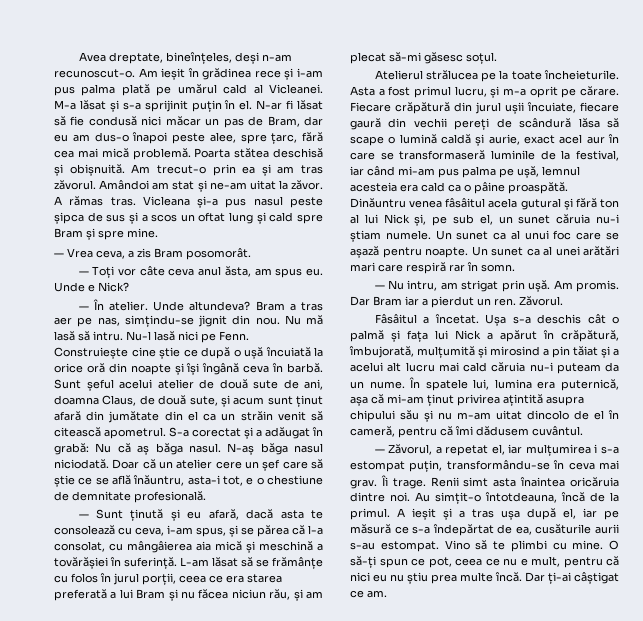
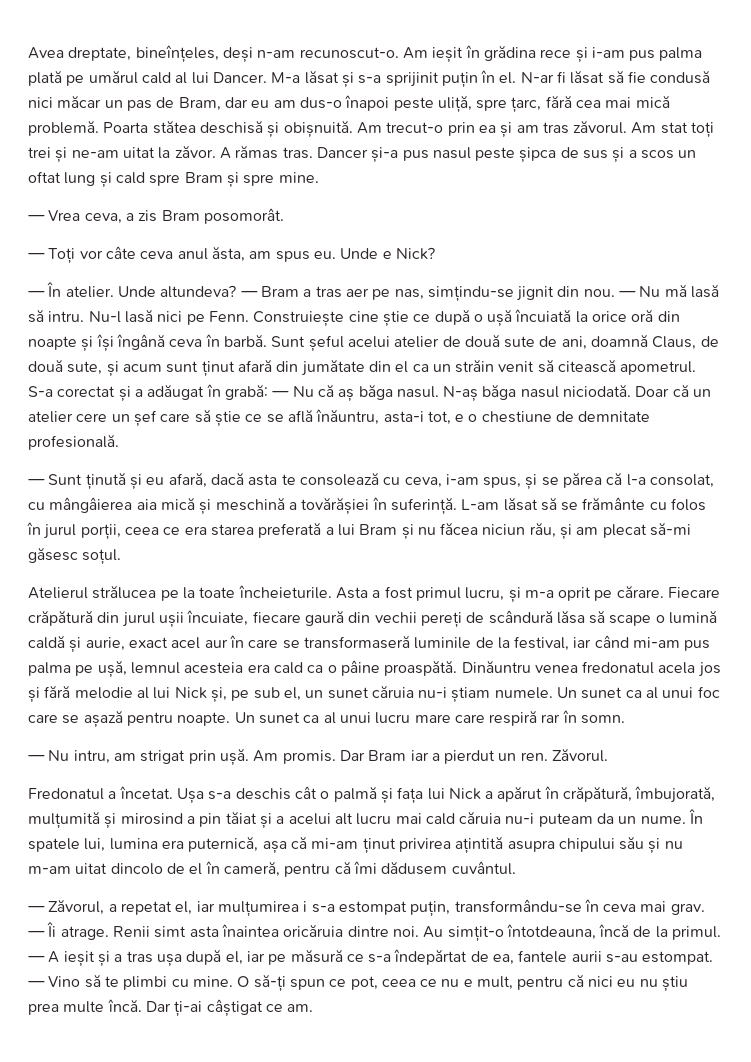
[202,68,252,80] grădinea -> [483,45,536,61] grădina
[269,84,323,94] Vicleanei. -> [191,72,267,84] lui Dancer.
[209,132,236,143] alee, -> [437,95,472,113] uliță,
[99,180,195,190] Amândoi am stat -> [631,122,715,138] [28,147,51,158] Am stat toți trei
[142,196,190,206] Vicleana -> [316,147,368,158] Dancer
(251, 306) none -> [240,291,258,297] —
(280, 321) none -> [619,291,637,297] —
[54,395,99,405] doamna -> [591,334,649,347] doamnă
(89, 449) none -> [272,391,290,397] —
[272,557,323,570] frămânțe -> [582,497,646,510] frământe
[445,198,561,210] fâsâitul acela gutural -> [582,661,721,677] fredonatul acela jos
[600,199,619,208] ton -> [74,687,133,699] melodie
[555,246,619,256] [350,262,375,272] unei arătări mari -> [339,712,451,724] unui lucru mare
[374,314,417,324] Fâsâitul -> [28,788,104,800] Fredonatul
[380,475,426,489] Îi trage. -> [28,922,109,940] — Îi atrage.
(390, 514) none -> [28,956,45,962] —
[535,524,592,534] cusăturile -> [518,950,568,963] fantele
(439, 546) none -> [28,981,45,987] —

